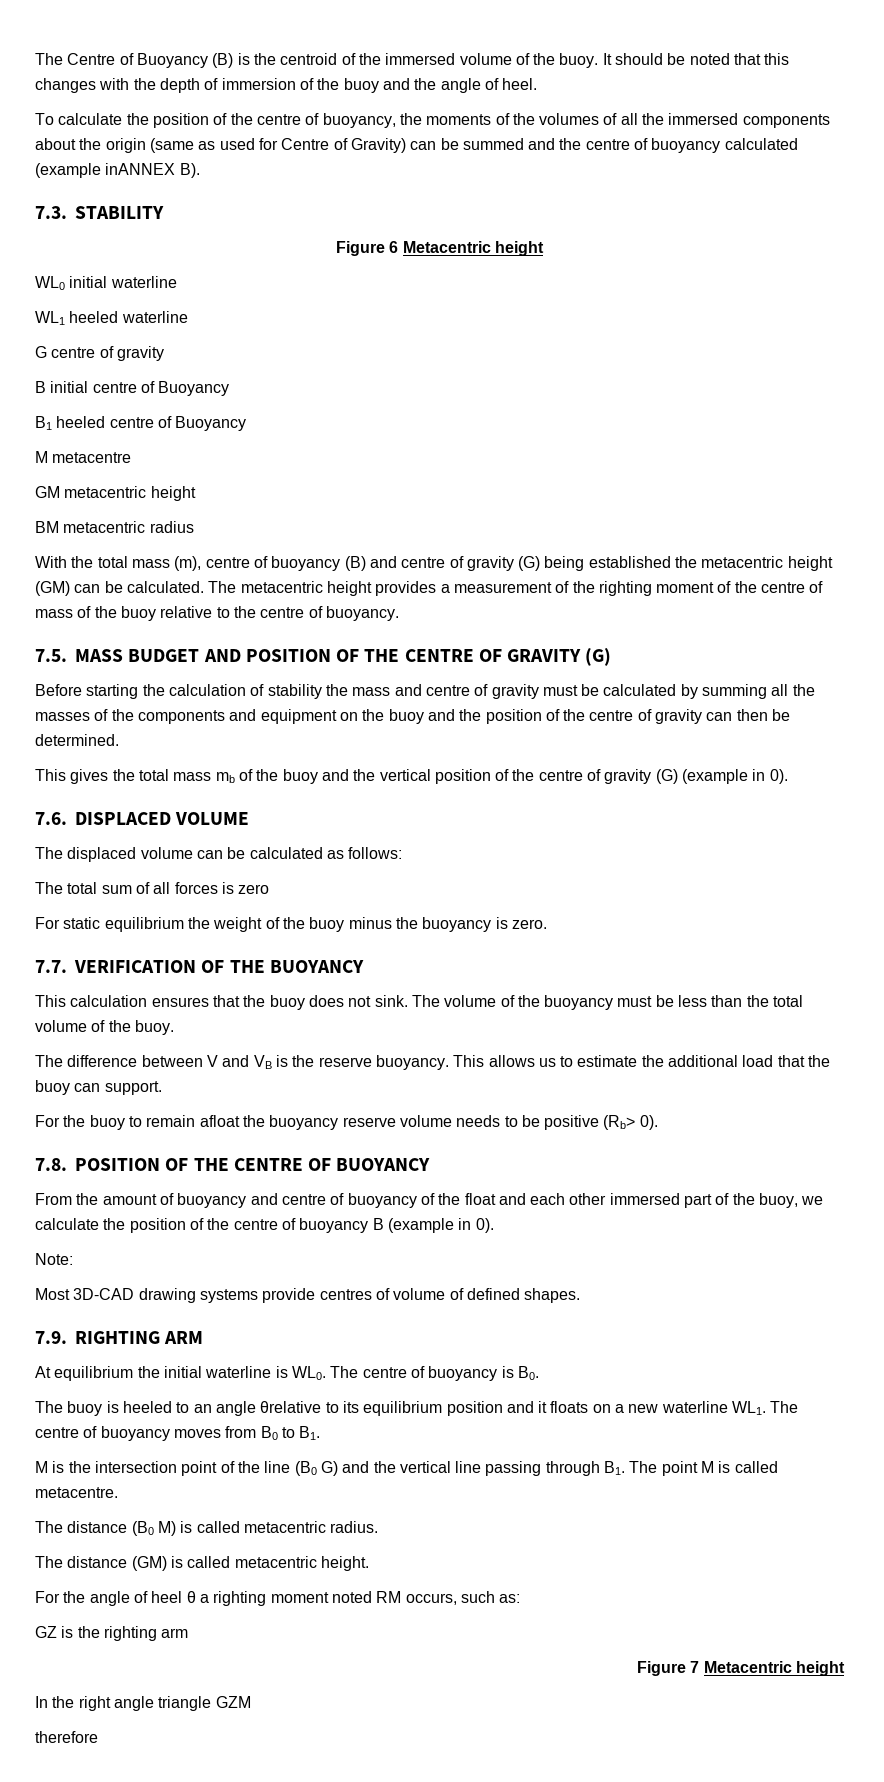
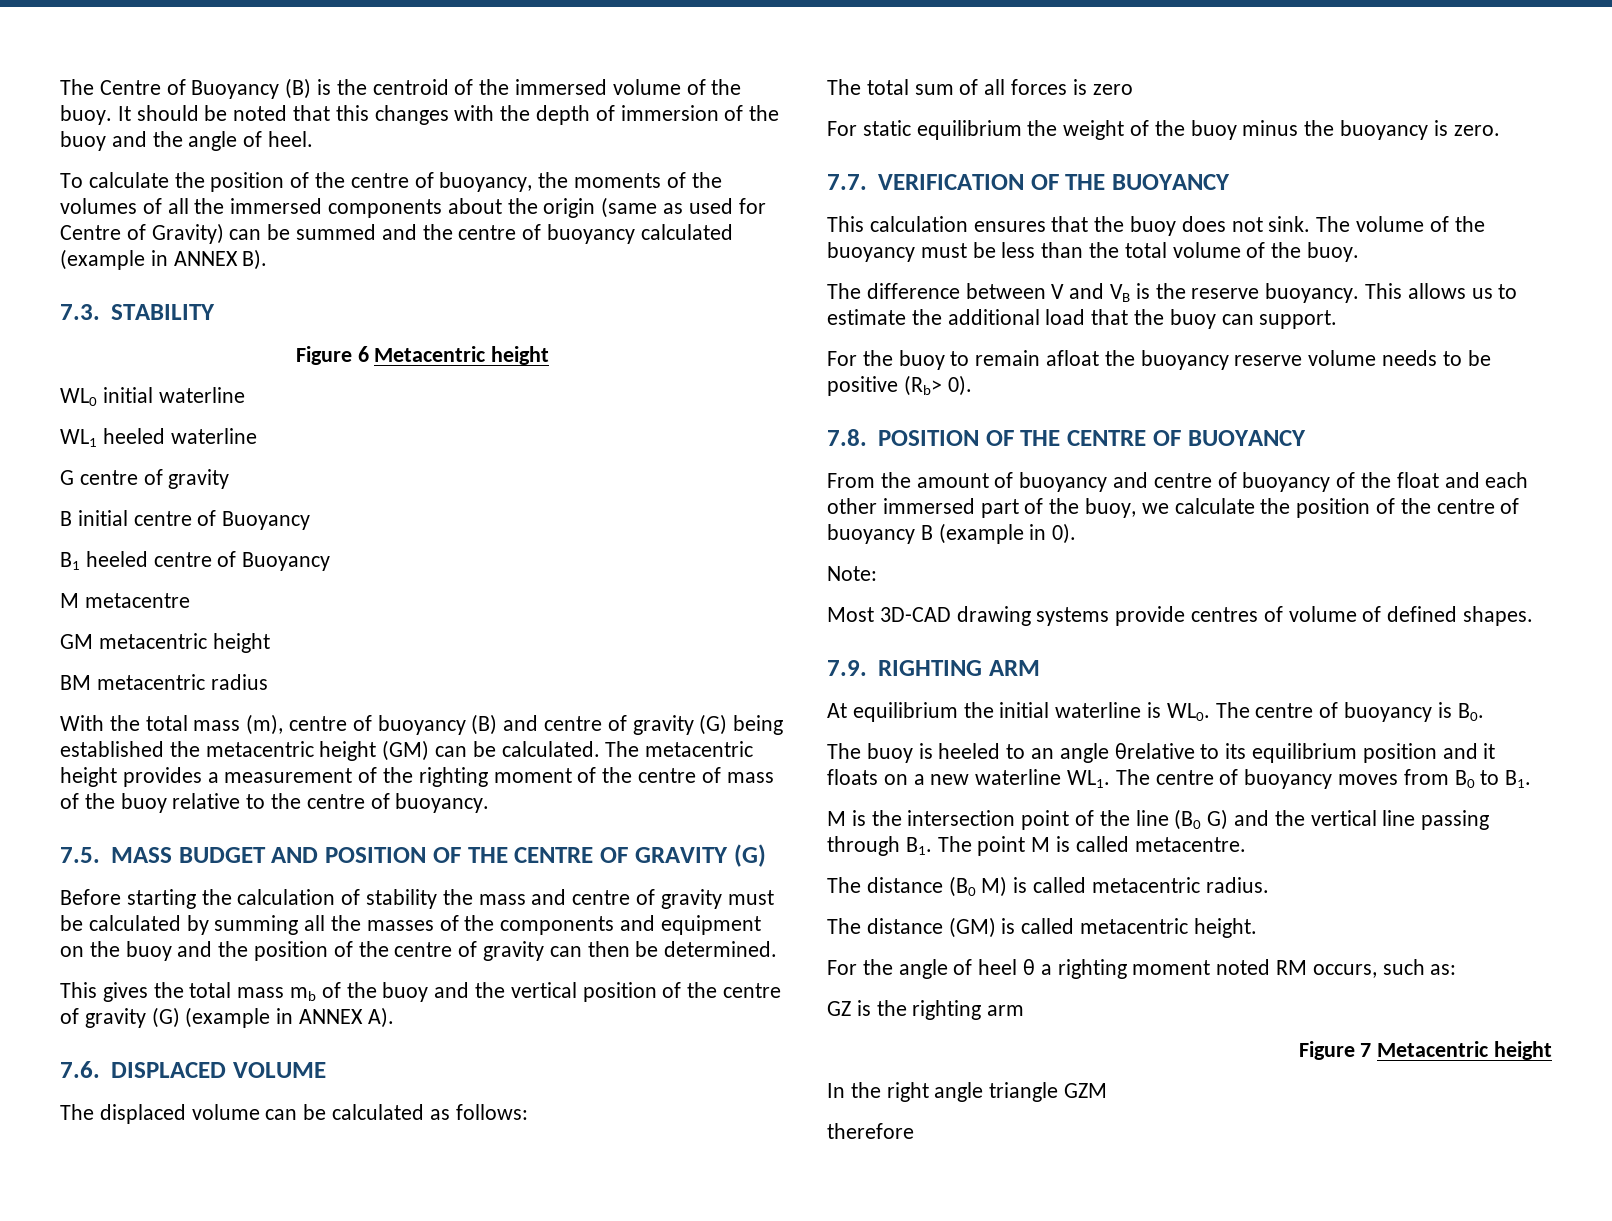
[105,163,176,175] inANNEX -> [150,250,238,266] in ANNEX
[769,769,788,784] 0). -> [299,1007,394,1028] ANNEX A).

